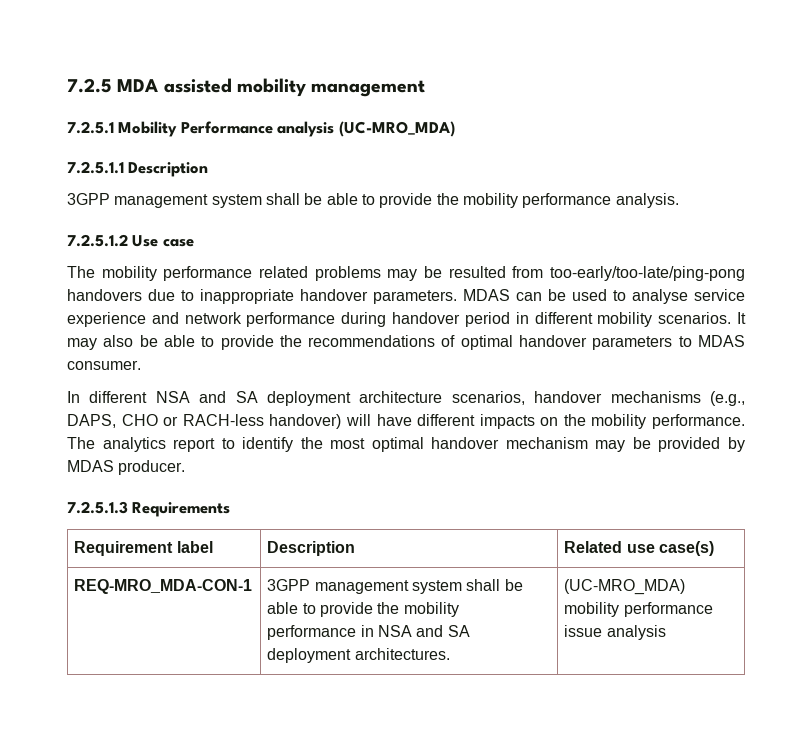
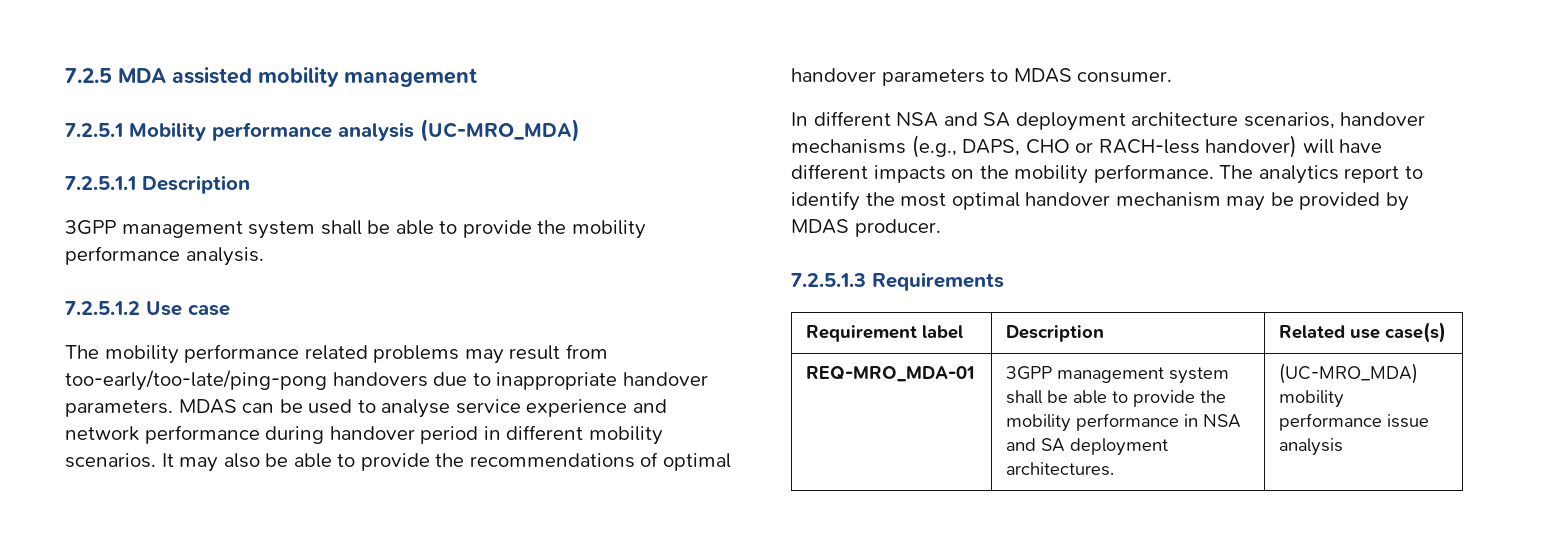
[180,121,273,134] Performance -> [212,122,332,141] performance
[424,266,506,278] be resulted -> [509,345,561,360] result
[74,579,253,594] REQ-MRO_MDA-CON-1 -> [806,366,976,382] REQ-MRO_MDA-01

